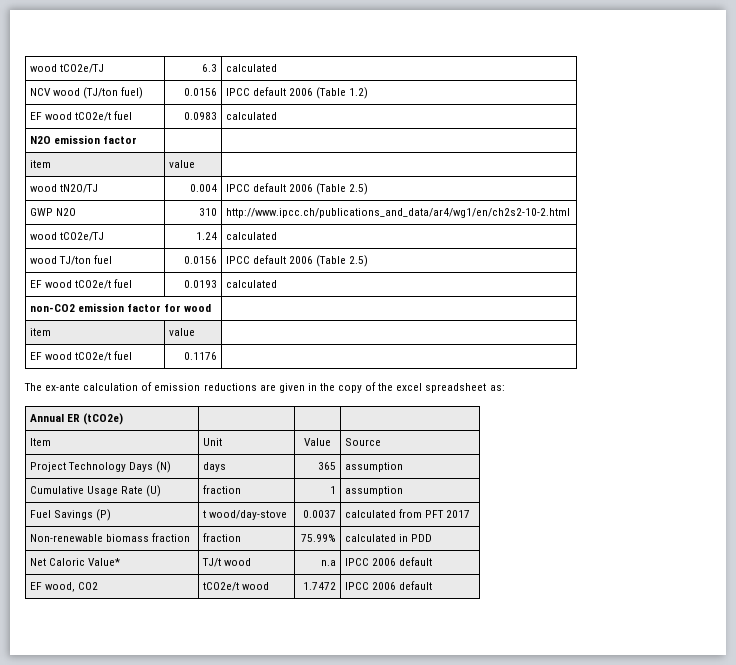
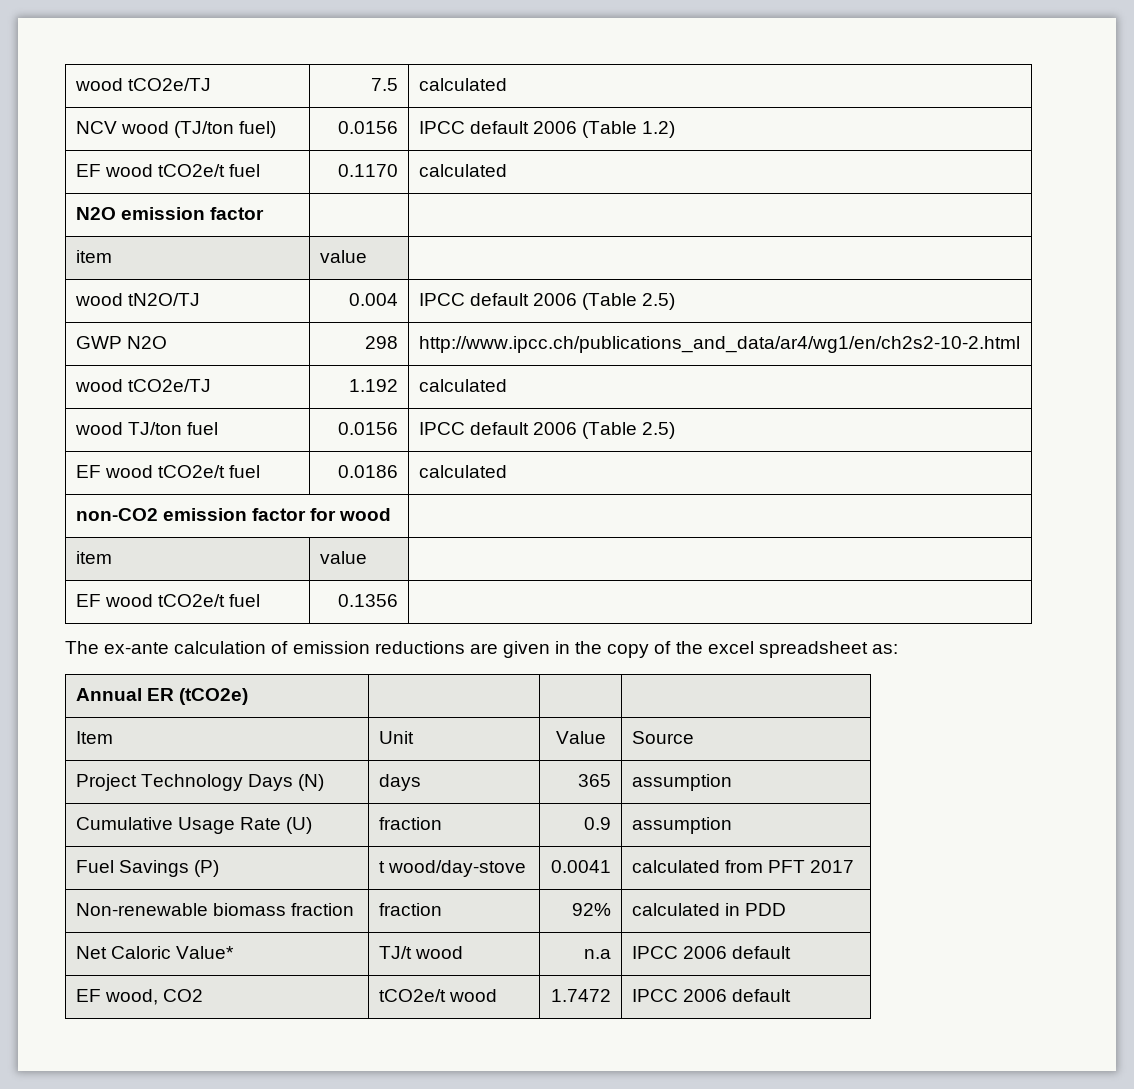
[30,64,105,73] [201,64,217,72] wood tCO2e/TJ | 6.3 -> [74,78,211,91] [371,78,399,91] wood tCO2e/TJ | 7.5
[183,112,217,120] 0.0983 -> [338,164,399,177] 0.1170
[198,208,217,216] 310 -> [365,336,399,349] 298
[195,232,217,240] 1.24 -> [349,379,399,392] 1.192
[183,280,217,288] 0.0193 -> [338,465,399,478] 0.0186
[183,352,217,360] 0.1176 -> [338,594,399,607] 0.1356
[329,486,336,494] 1 -> [584,817,612,830] 0.9
[302,510,336,518] 0.0037 -> [551,860,612,873] 0.0041
[300,534,336,542] 75.99% -> [572,903,612,916] 92%

